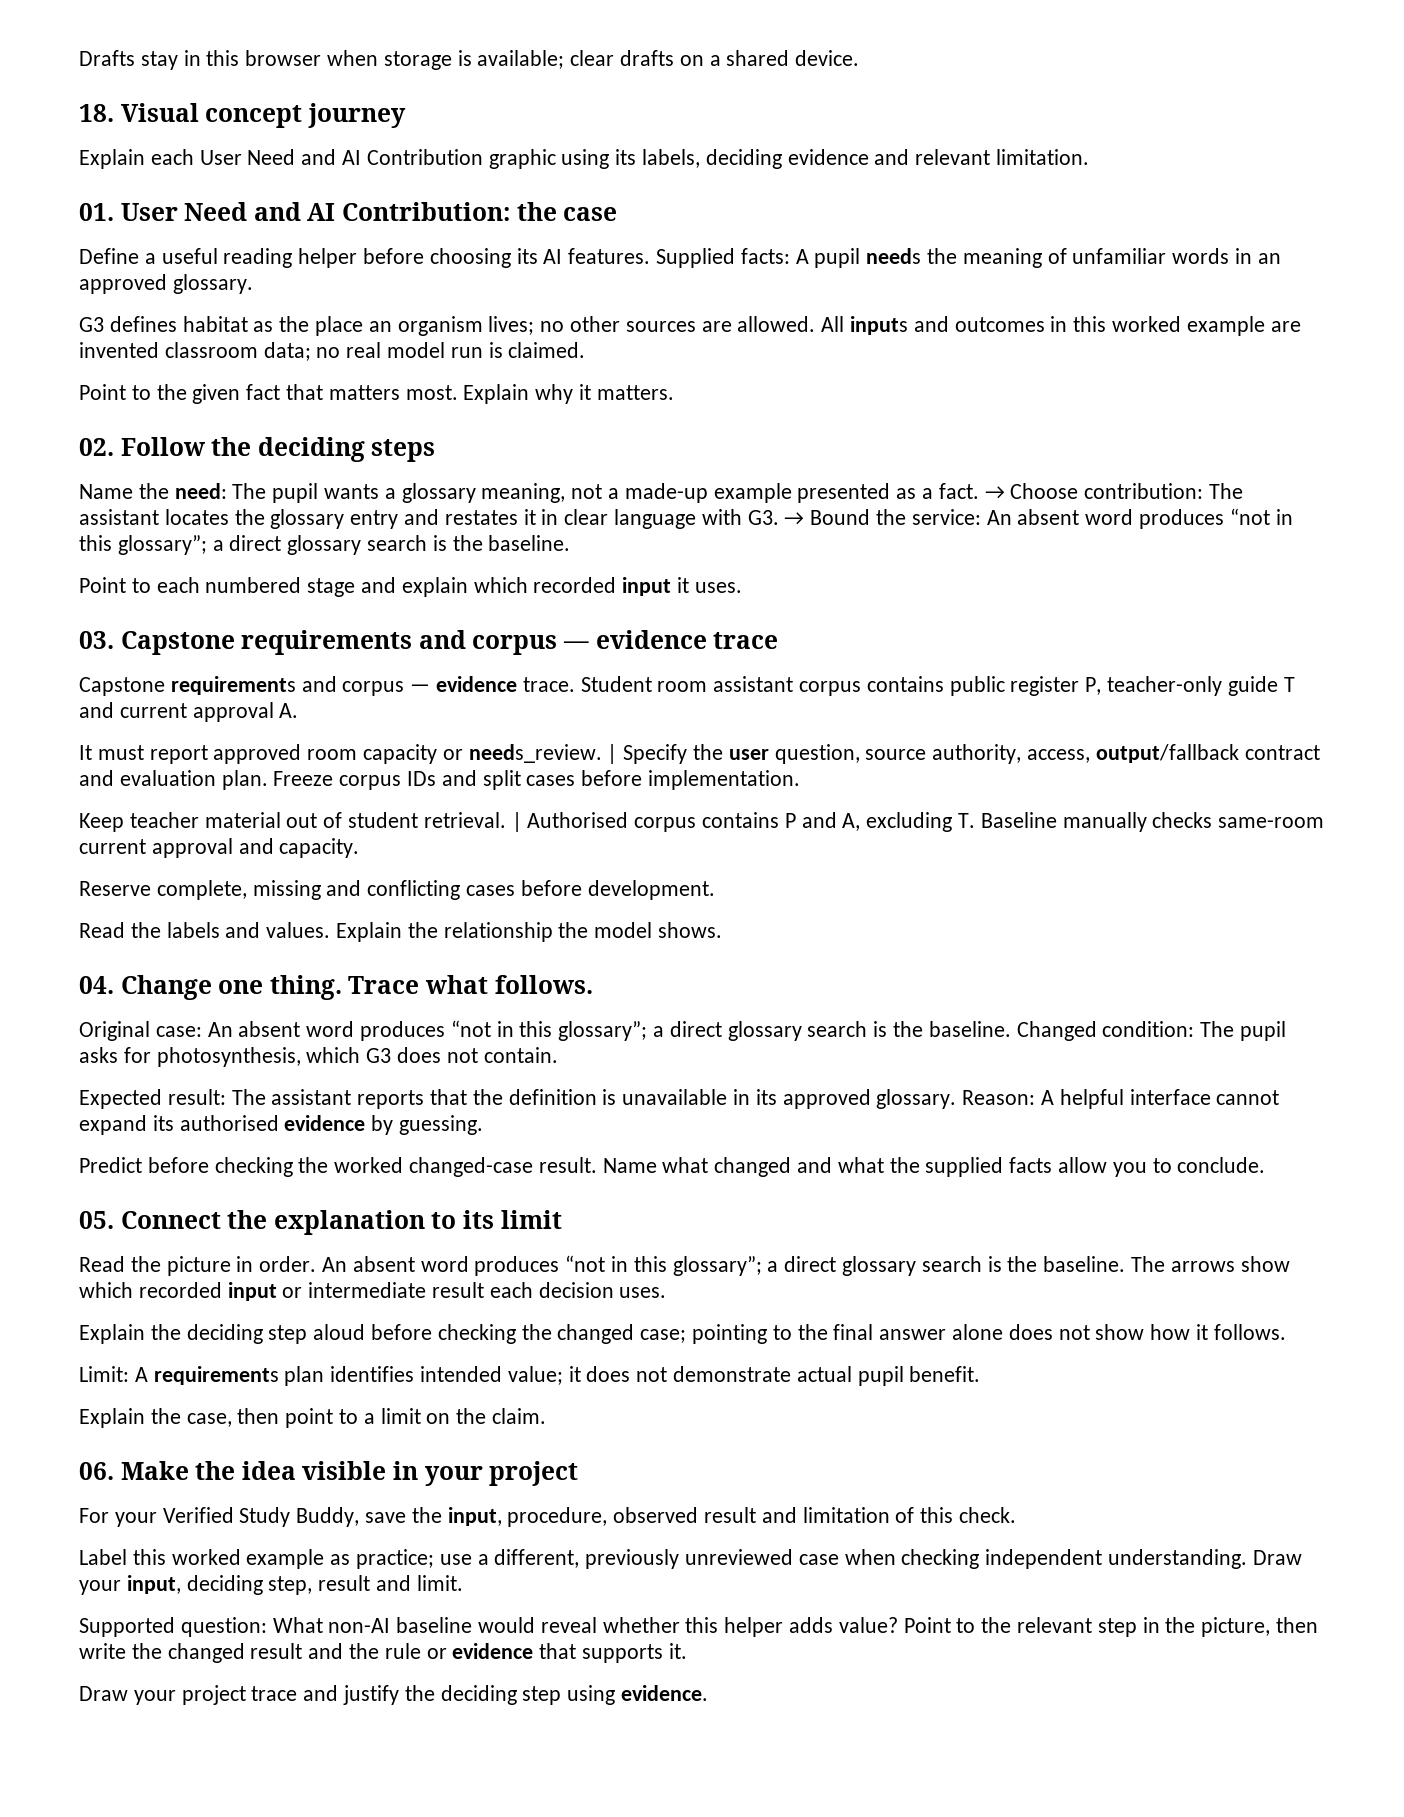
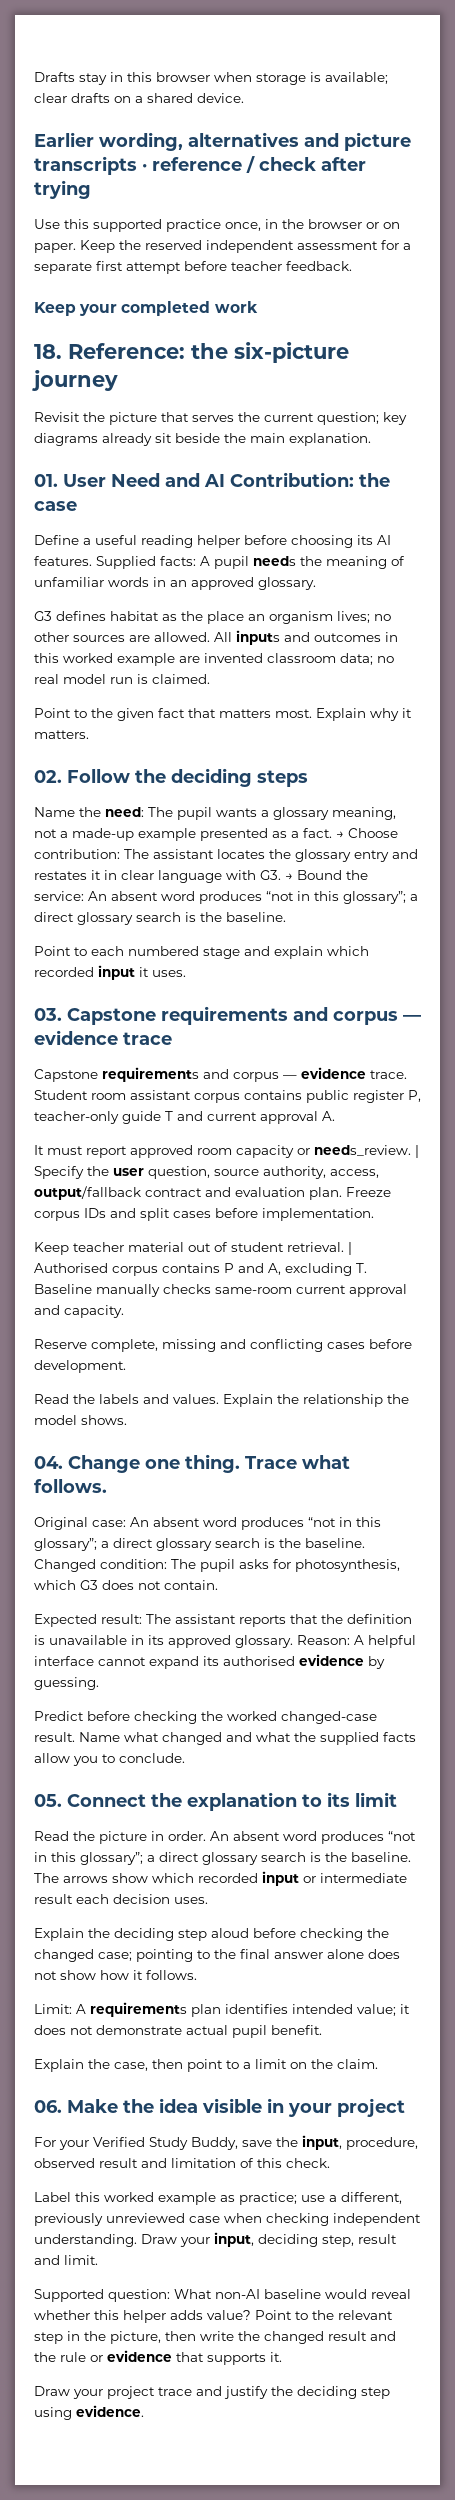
[79,103,406,128] [79,149,1090,169] 18. Visual concept journey // Explain each User Need and AI Contribution graphic using its labels, deciding evidence and relevant limitation. -> [34,132,411,151] [34,156,366,175] [34,180,91,199] [34,219,400,232] [34,240,411,253] [34,261,352,274] [34,301,258,316] [34,342,349,363] [32,370,118,391] [34,412,407,425] [34,433,371,446] Earlier wording, alternatives and picture transcripts · reference / check after trying // Use this supported practice once, in the browser or on paper. Keep the reserved independent assessment for a separate first attempt before teacher feedback. // Keep your completed work // 18. Reference: the six-picture journey // Revisit the picture that serves the current question; key diagrams already sit beside the main explanation.

